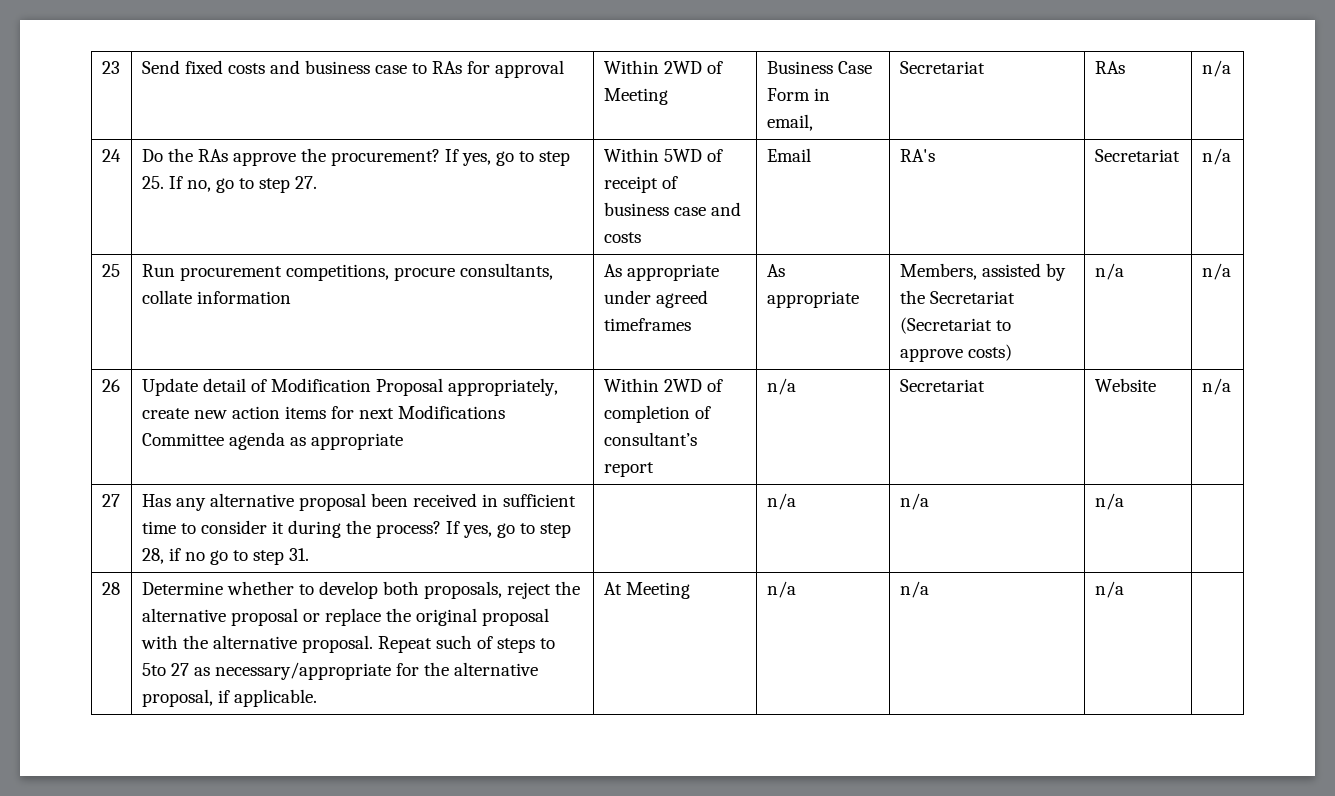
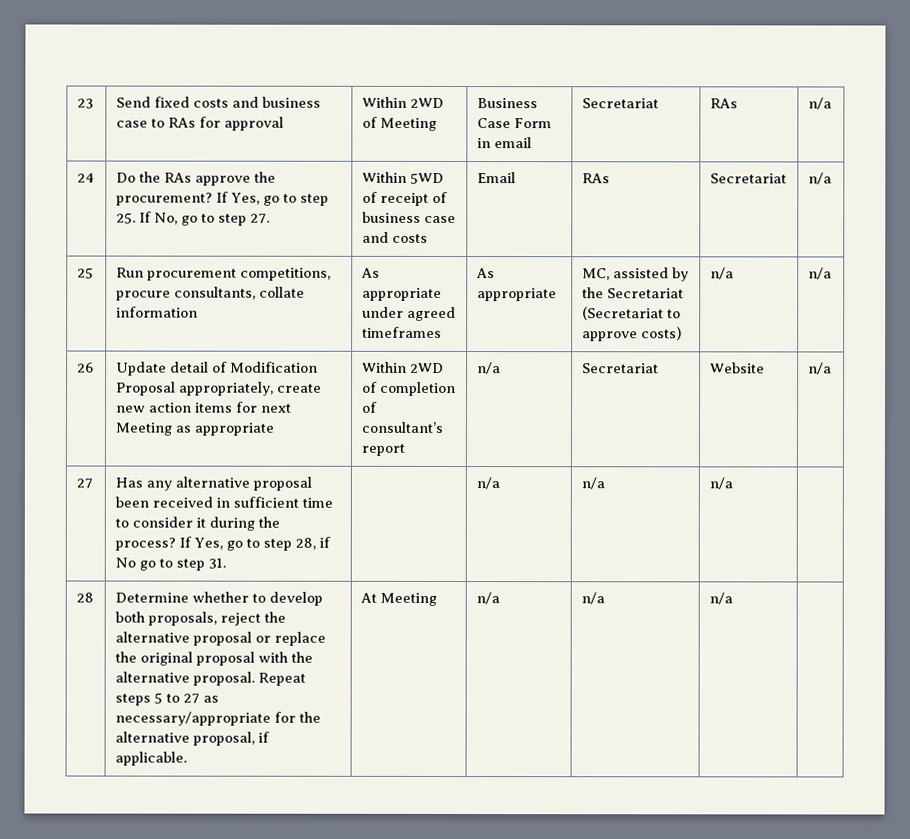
[766,114,813,131] email, -> [493,137,532,149] email
[461,153,491,166] yes, -> [230,192,260,205] Yes,
[186,180,211,192] no, -> [153,212,178,225] No,
[899,149,935,162] RA's -> [581,173,610,184] RAs
[899,263,977,280] Members, -> [581,268,610,281] MC,
[397,405,505,419] [141,432,285,450] Modifications Committee agenda -> [114,422,172,436] Meeting
[462,525,492,538] yes, -> [193,537,223,550] Yes,
[184,552,205,561] no -> [114,557,136,568] No
[435,635,555,653] [141,663,166,676] such of steps to 5to -> [114,692,180,706] steps 5 to

